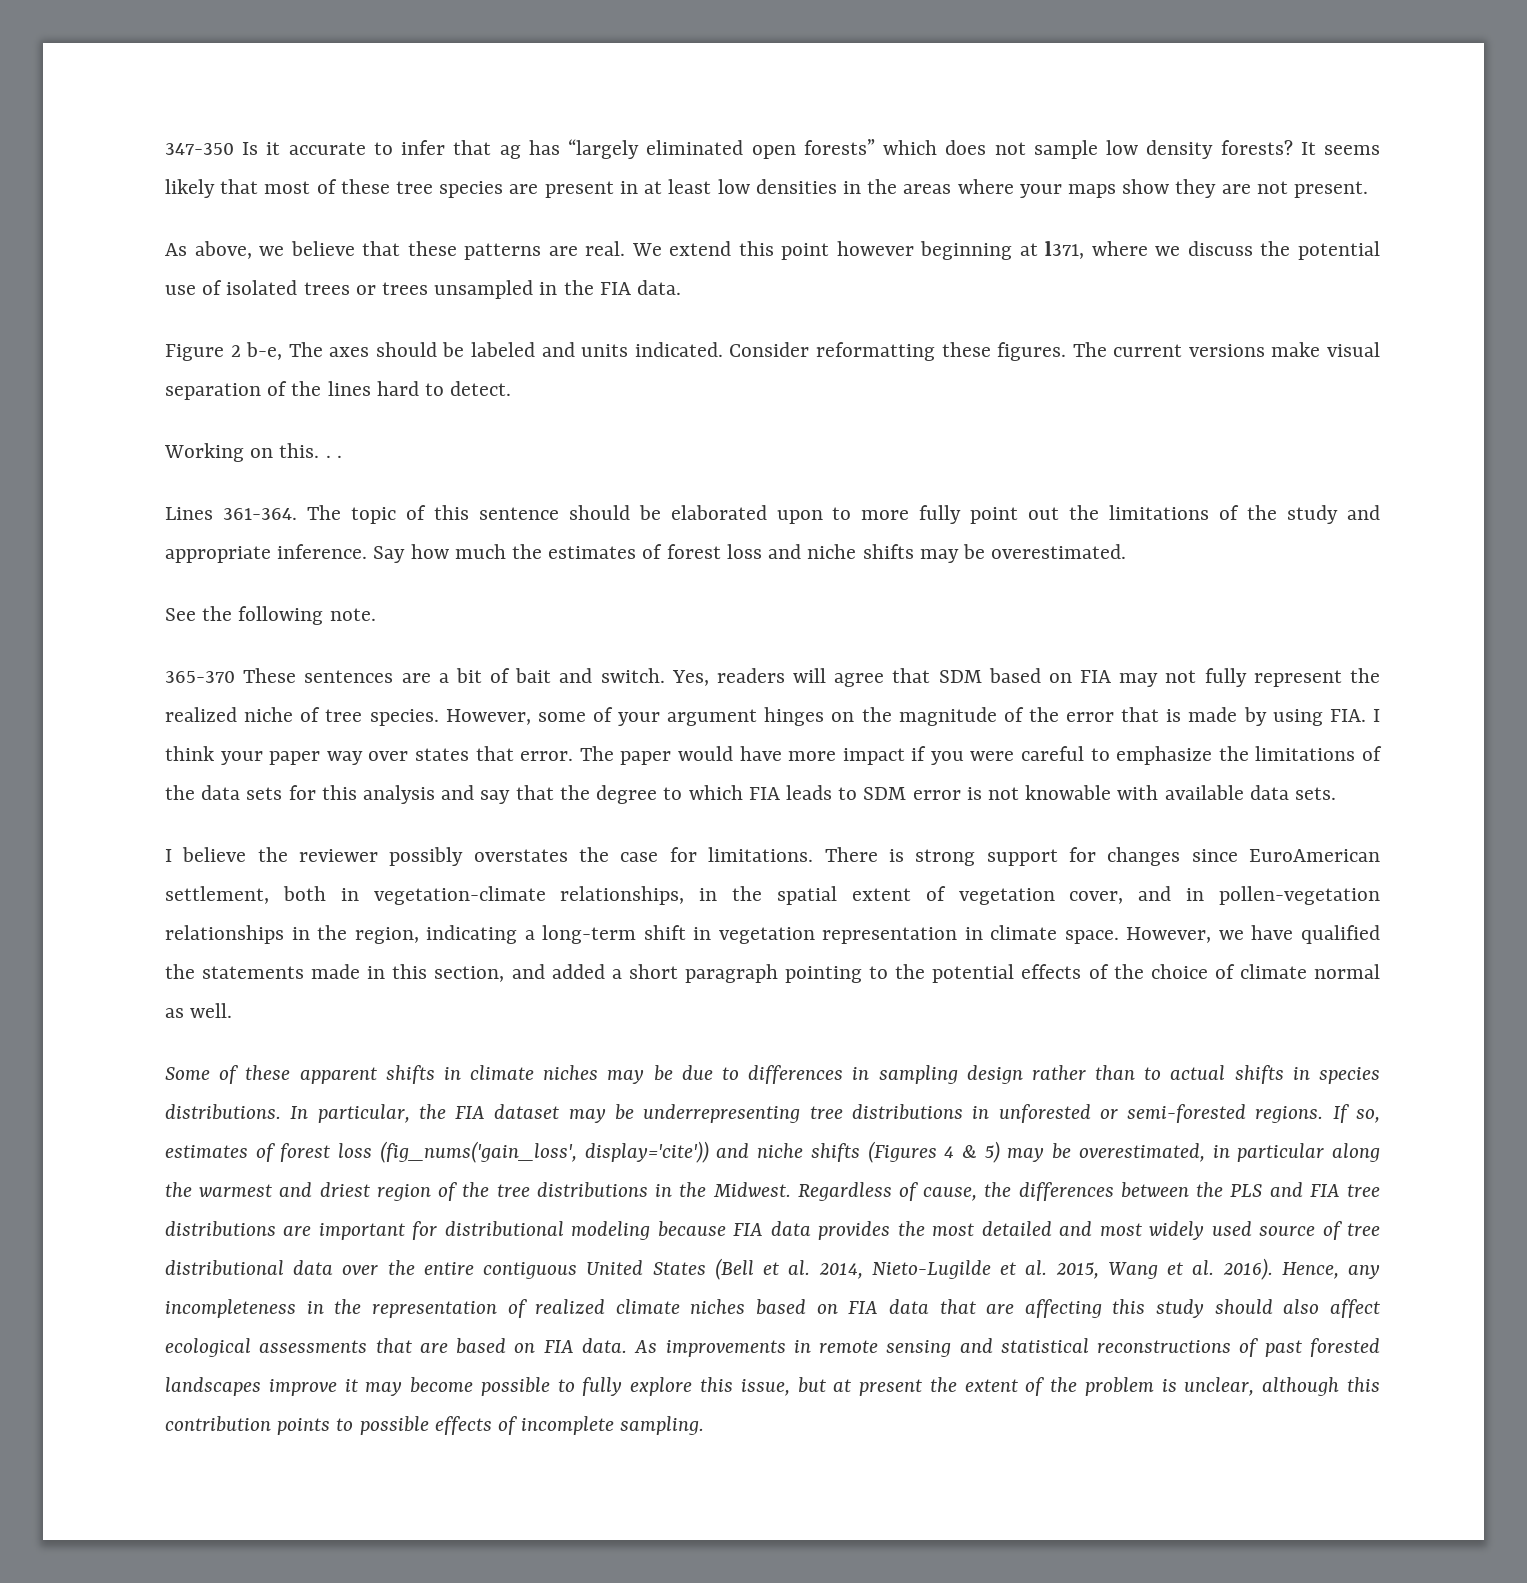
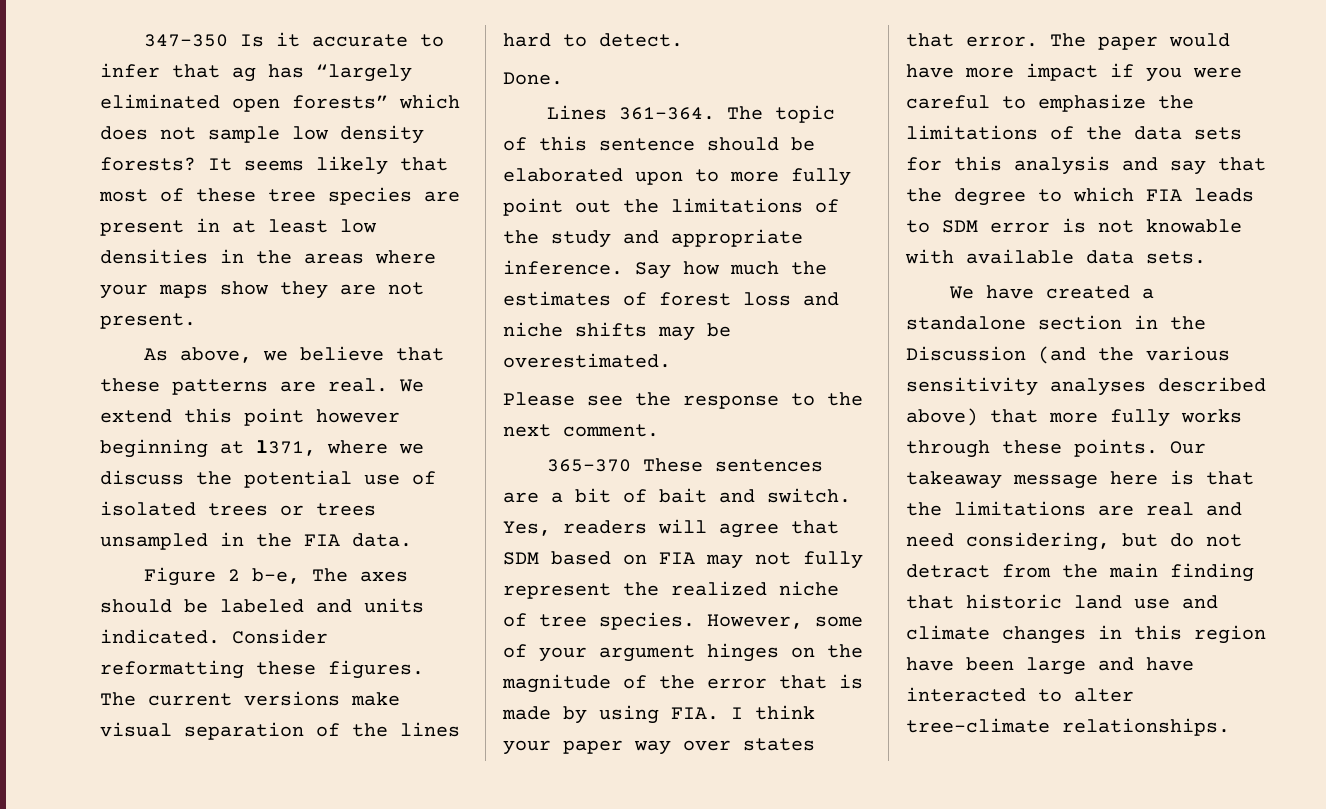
[164,443,342,462] Working on this. . . -> [503,72,563,85] Done.
[165,606,376,625] See the following note. -> [503,392,863,409] [503,424,659,437] Please see the response to the next comment.
[165,847,1380,866] [165,886,1381,905] [165,925,1380,944] [165,964,1380,983] [165,1003,233,1018] [165,1065,1380,1084] [165,1104,1380,1123] [165,1141,1380,1163] [165,1182,1381,1201] [165,1221,1380,1240] [165,1258,1380,1280] [165,1299,1380,1318] [165,1338,1381,1357] [165,1377,1380,1396] [165,1416,705,1435] I believe the reviewer possibly overstates the case for limitations. There is strong support for changes since EuroAmerican settlement, both in vegetation-climate relationships, in the spatial extent of vegetation cover, and in pollen-vegetation relationships in the region, indicating a long-term shift in vegetation representation in climate space. However, we have qualified the statements made in this section, and added a short paragraph pointing to the potential effects of the choice of climate normal as well. // Some of these apparent shifts in climate niches may be due to differences in sampling design rather than to actual shifts in species distributions. In particular, the FIA dataset may be underrepresenting tree distributions in unforested or semi-forested regions. If so, estimates of forest loss (fig_nums('gain_loss', display='cite')) and niche shifts (Figures 4 & 5) may be overestimated, in particular along the warmest and driest region of the tree distributions in the Midwest. Regardless of cause, the differences between the PLS and FIA tree distributions are important for distributional modeling because FIA data provides the most detailed and most widely used source of tree distributional data over the entire contiguous United States (Bell et al. 2014, Nieto-Lugilde et al. 2015, Wang et al. 2016). Hence, any incompleteness in the representation of realized climate niches based on FIA data that are affecting this study should also affect ecological assessments that are based on FIA data. As improvements in remote sensing and statistical reconstructions of past forested landscapes improve it may become possible to fully explore this issue, but at present the extent of the problem is unclear, although this contribution points to possible effects of incomplete sampling. -> [948,285,1154,299] [906,315,1206,330] [906,346,1230,364] [906,377,1266,396] [906,408,1242,427] [906,439,1206,458] [906,470,1254,489] [906,501,1242,516] [906,532,1242,551] [906,563,1254,582] [906,594,1218,609] [906,625,1266,644] [906,657,1194,675] [906,687,1134,702] [906,718,1230,736] We have created a standalone section in the Discussion (and the various sensitivity analyses described above) that more fully works through these points. Our takeaway message here is that the limitations are real and need considering, but do not detract from the main finding that historic land use and climate changes in this region have been large and have interacted to alter tree-climate relationships.

